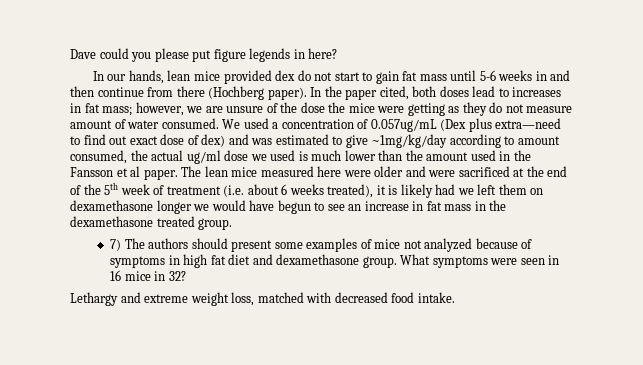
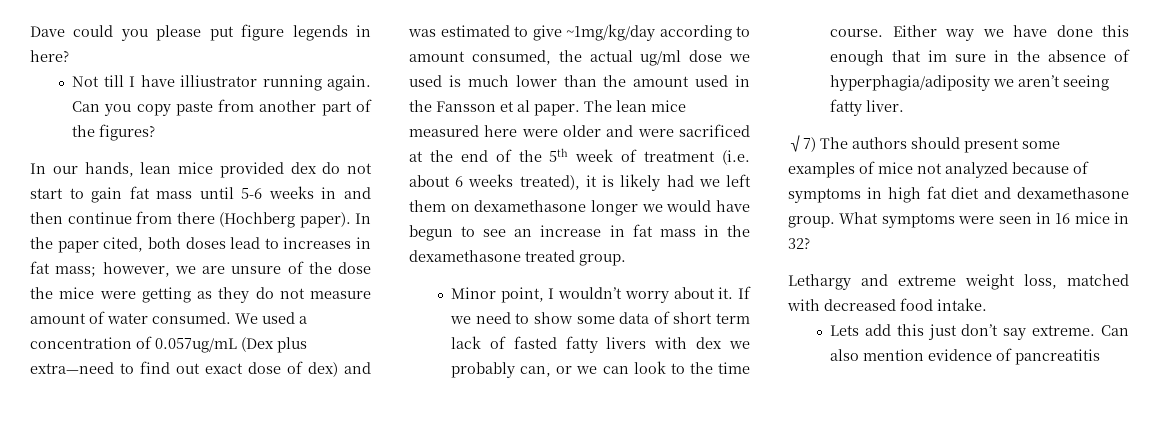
(338, 53) none -> [72,75,371,91] [72,99,372,116] [72,124,156,141] // Not till I have illiustrator running again. Can you copy paste from another part of the figures?
[110,239,122,251] 7) -> [451,286,751,303] [450,311,750,324] [451,336,750,353] [451,361,750,378] [830,25,1129,41] [830,49,1130,66] [830,75,1110,91] [830,99,905,116] [788,135,816,152] Minor point, I wouldn’t worry about it. If we need to show some data of short term lack of fasted fatty livers with dex we probably can, or we can look to the time course. Either way we have done this enough that im sure in the absence of hyperphagia/adiposity we aren’t seeing fatty liver. // √7)
(455, 297) none -> [830,324,1129,340] [830,348,1101,365] // Lets add this just don’t say extreme. Can also mention evidence of pancreatitis

